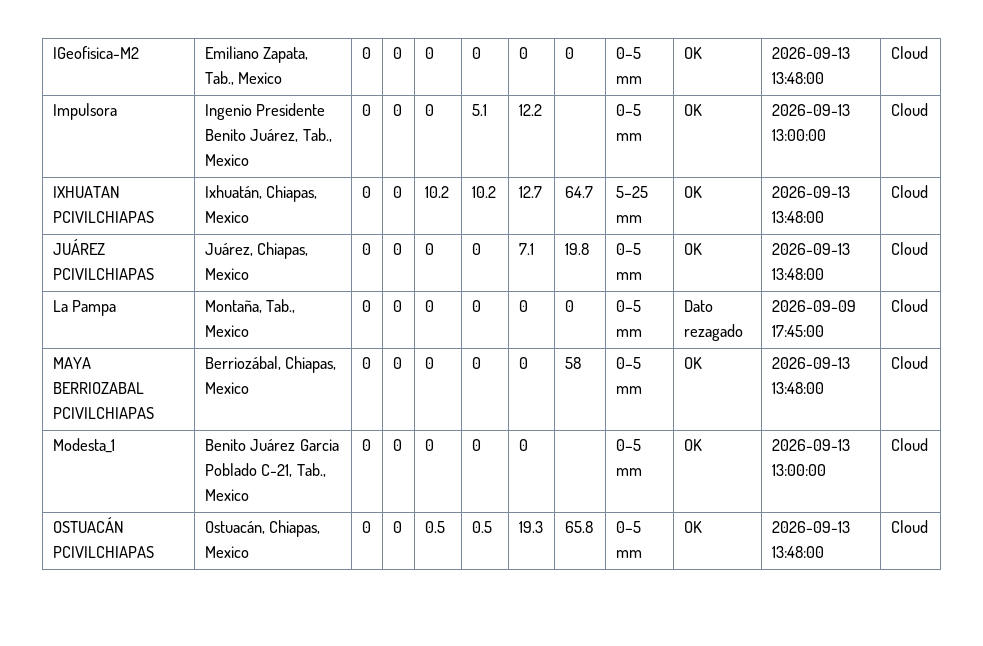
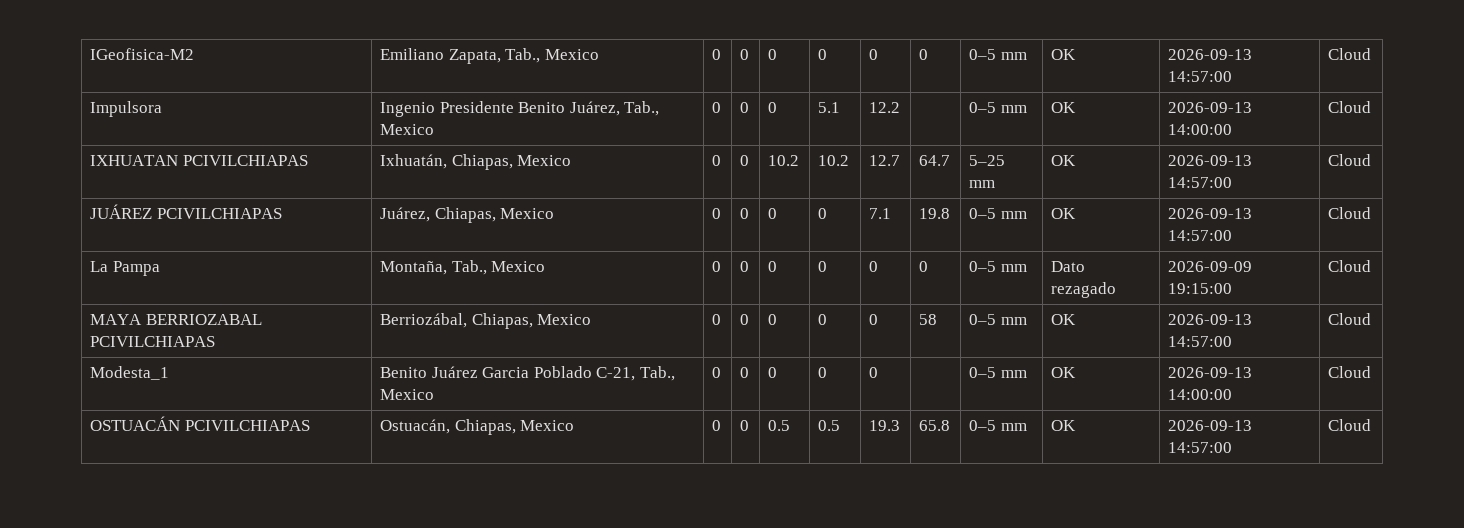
[771,72,824,84] 13:48:00 -> [1168,71,1233,82] 14:57:00
[771,129,826,141] 13:00:00 -> [1168,124,1233,135] 14:00:00
[771,211,824,223] 13:48:00 -> [1168,177,1233,188] 14:57:00
[771,268,824,280] 13:48:00 -> [1168,230,1233,241] 14:57:00
[771,325,824,337] 17:45:00 -> [1168,283,1233,294] 19:15:00
[771,382,824,394] 13:48:00 -> [1168,336,1233,347] 14:57:00
[771,464,826,476] 13:00:00 -> [1168,389,1233,400] 14:00:00
[771,546,824,558] 13:48:00 -> [1168,442,1233,453] 14:57:00

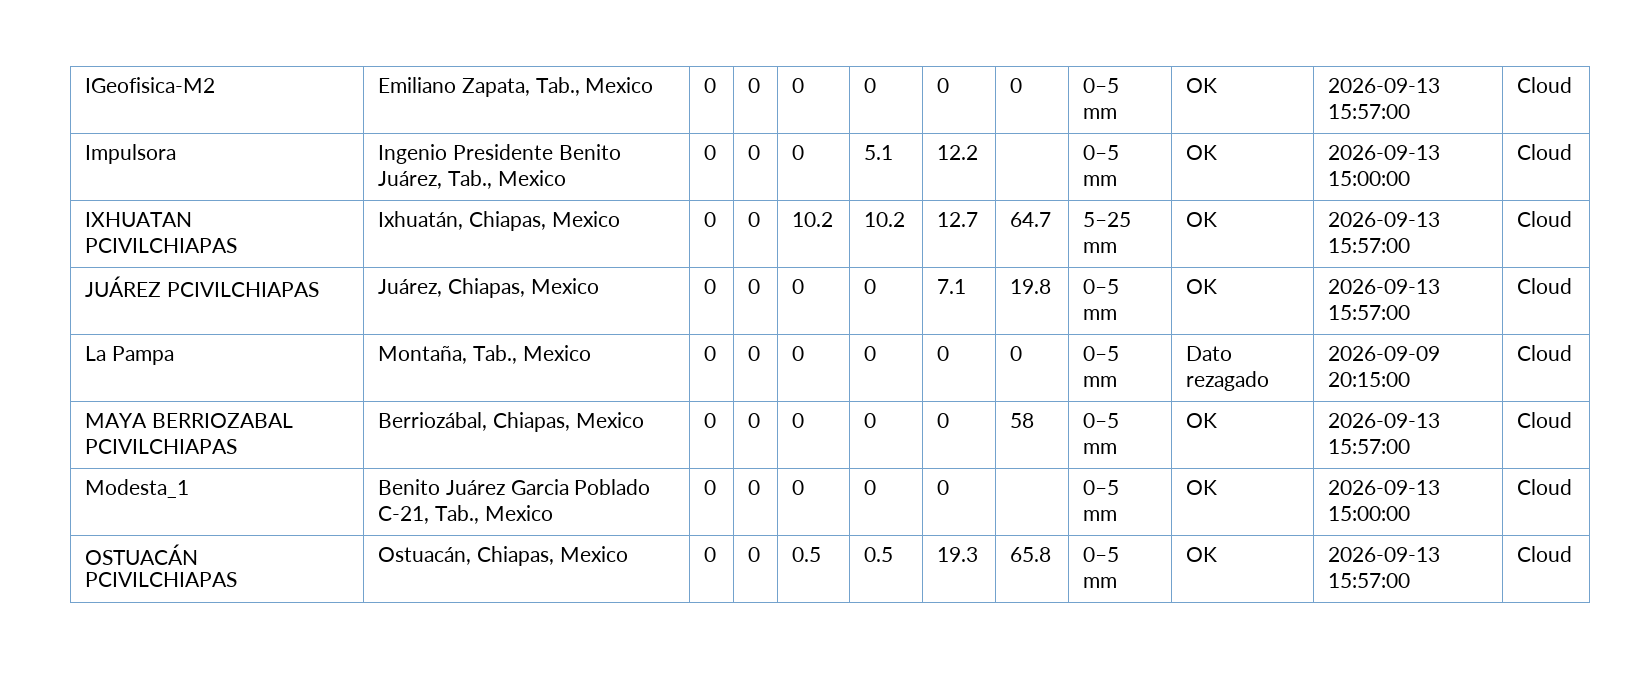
[1168,71,1233,82] 14:57:00 -> [1328,104,1411,119] 15:57:00
[1168,124,1233,135] 14:00:00 -> [1328,171,1411,186] 15:00:00
[1168,177,1233,188] 14:57:00 -> [1328,238,1411,253] 15:57:00
[1168,230,1233,241] 14:57:00 -> [1328,305,1411,320] 15:57:00
[1168,283,1233,294] 19:15:00 -> [1328,372,1411,387] 20:15:00
[1168,336,1233,347] 14:57:00 -> [1328,439,1411,454] 15:57:00
[1168,389,1233,400] 14:00:00 -> [1328,506,1411,521] 15:00:00
[1168,442,1233,453] 14:57:00 -> [1328,573,1411,588] 15:57:00

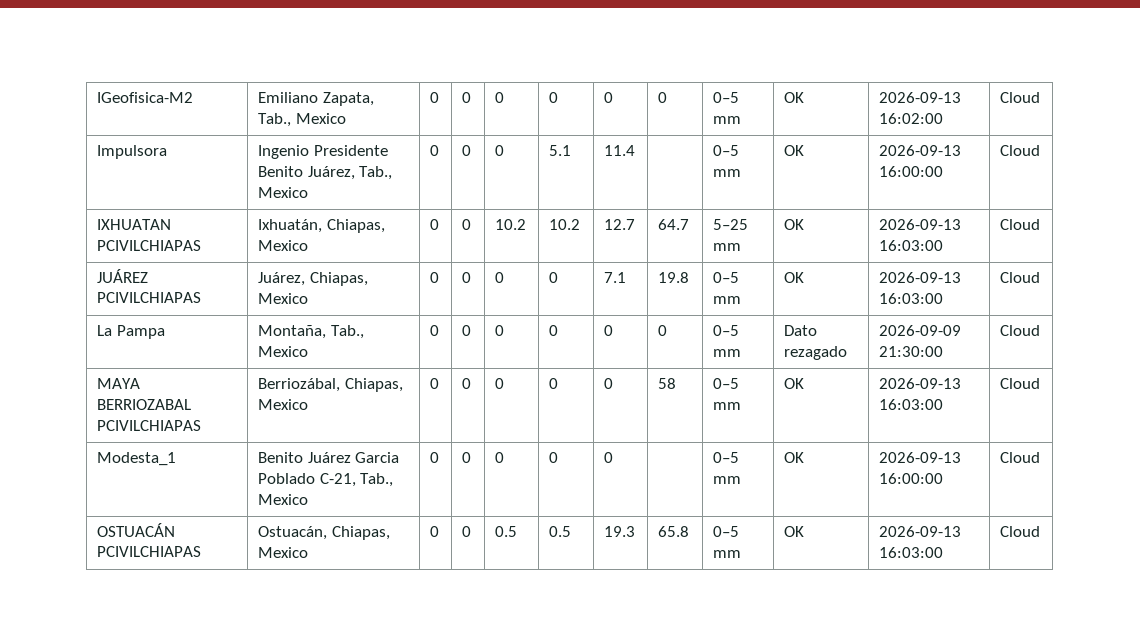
[1328,104,1411,119] 15:57:00 -> [879,113,944,124] 16:02:00
[937,145,979,160] [1083,145,1120,160] [1083,175,1118,186] [1186,145,1218,160] [1328,145,1441,160] [1328,171,1411,186] 12.2 | | 0–5 mm | OK | 2026-09-13 15:00:00 -> [604,145,636,156] [713,145,740,156] [713,169,742,177] [784,145,805,156] [879,145,962,156] [879,166,944,177] 11.4 | | 0–5 mm | OK | 2026-09-13 16:00:00
[1328,238,1411,253] 15:57:00 -> [879,240,944,251] 16:03:00
[1328,305,1411,320] 15:57:00 -> [879,293,944,304] 16:03:00
[1328,372,1411,387] 20:15:00 -> [879,346,944,357] 21:30:00
[1328,439,1411,454] 15:57:00 -> [879,399,944,410] 16:03:00
[1328,506,1411,521] 15:00:00 -> [879,473,944,484] 16:00:00
[1328,573,1411,588] 15:57:00 -> [879,547,944,558] 16:03:00

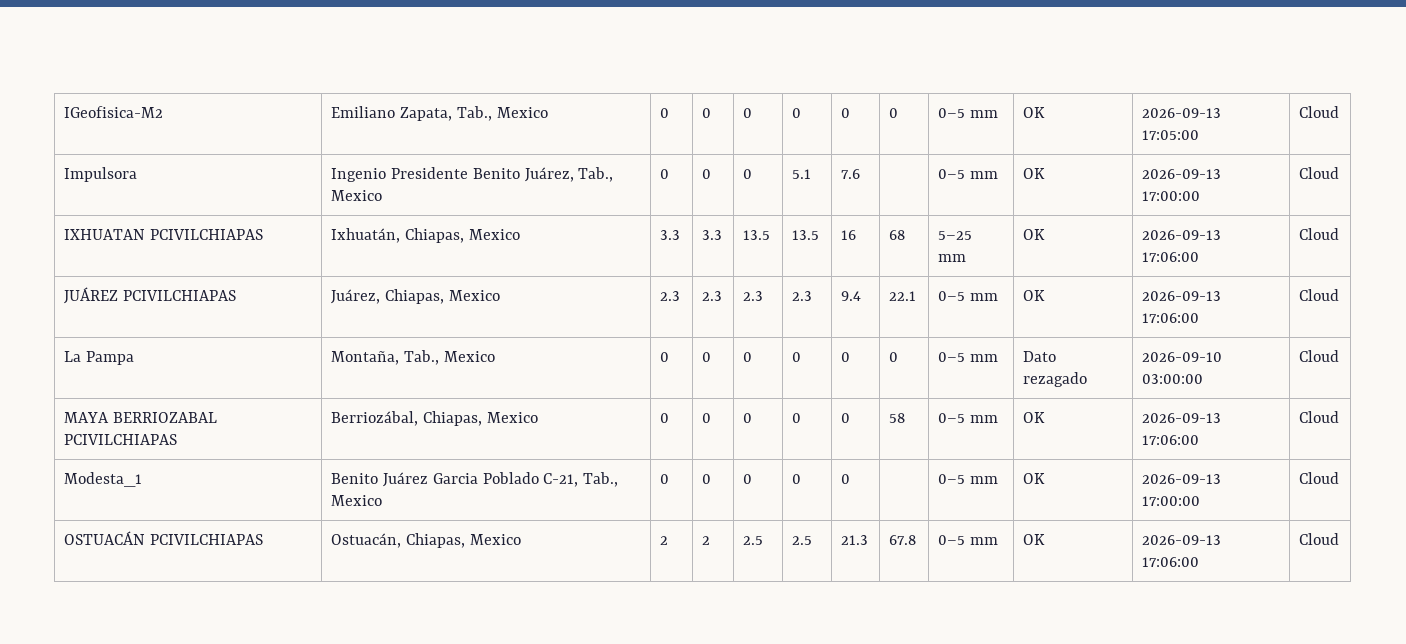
[879,113,944,124] 16:02:00 -> [1142,130,1200,140] 17:05:00
[604,145,636,156] [713,145,740,156] [713,169,742,177] [784,145,805,156] [879,145,962,156] [879,166,944,177] 11.4 | | 0–5 mm | OK | 2026-09-13 16:00:00 -> [841,169,861,179] [938,169,999,179] [1023,168,1046,179] [1142,169,1222,179] [1142,191,1201,201] 7.6 | | 0–5 mm | OK | 2026-09-13 17:00:00
[430,219,440,230] [462,219,472,230] [495,219,527,230] [549,219,581,230] [604,219,636,230] [658,219,690,230] 0 | 0 | 10.2 | 10.2 | 12.7 | 64.7 -> [660,230,681,240] [702,230,723,240] [743,230,771,240] [792,230,820,240] [841,230,857,240] [889,230,906,240] 3.3 | 3.3 | 13.5 | 13.5 | 16 | 68
[879,240,944,251] 16:03:00 -> [1142,252,1200,262] 17:06:00
[430,272,440,283] [462,272,472,283] [495,272,505,283] [549,272,559,283] [604,272,627,283] [658,272,690,283] [713,272,740,283] [713,296,742,304] [784,272,805,283] [879,272,962,283] [879,293,944,304] 0 | 0 | 0 | 0 | 7.1 | 19.8 | 0–5 mm | OK | 2026-09-13 16:03:00 -> [660,291,681,301] [702,291,723,301] [743,291,764,301] [792,291,813,301] [841,291,862,301] [889,291,917,301] [938,291,999,301] [1023,290,1046,301] [1142,291,1222,301] [1142,313,1200,323] 2.3 | 2.3 | 2.3 | 2.3 | 9.4 | 22.1 | 0–5 mm | OK | 2026-09-13 17:06:00
[879,325,962,336] [879,346,944,357] 2026-09-09 21:30:00 -> [1142,352,1223,362] [1142,374,1204,384] 2026-09-10 03:00:00
[879,399,944,410] 16:03:00 -> [1142,435,1200,445] 17:06:00
[879,473,944,484] 16:00:00 -> [1142,496,1201,506] 17:00:00
[430,526,440,537] [462,526,472,537] [495,526,518,537] [549,526,572,537] [604,526,636,537] [658,526,690,537] [713,526,740,537] [713,550,742,558] [784,526,805,537] [879,526,962,537] [879,547,944,558] 0 | 0 | 0.5 | 0.5 | 19.3 | 65.8 | 0–5 mm | OK | 2026-09-13 16:03:00 -> [660,536,669,545] [702,536,711,545] [743,536,764,545] [792,536,813,545] [841,535,869,545] [889,535,917,545] [938,535,999,545] [1023,534,1046,545] [1142,535,1222,545] [1142,557,1200,567] 2 | 2 | 2.5 | 2.5 | 21.3 | 67.8 | 0–5 mm | OK | 2026-09-13 17:06:00

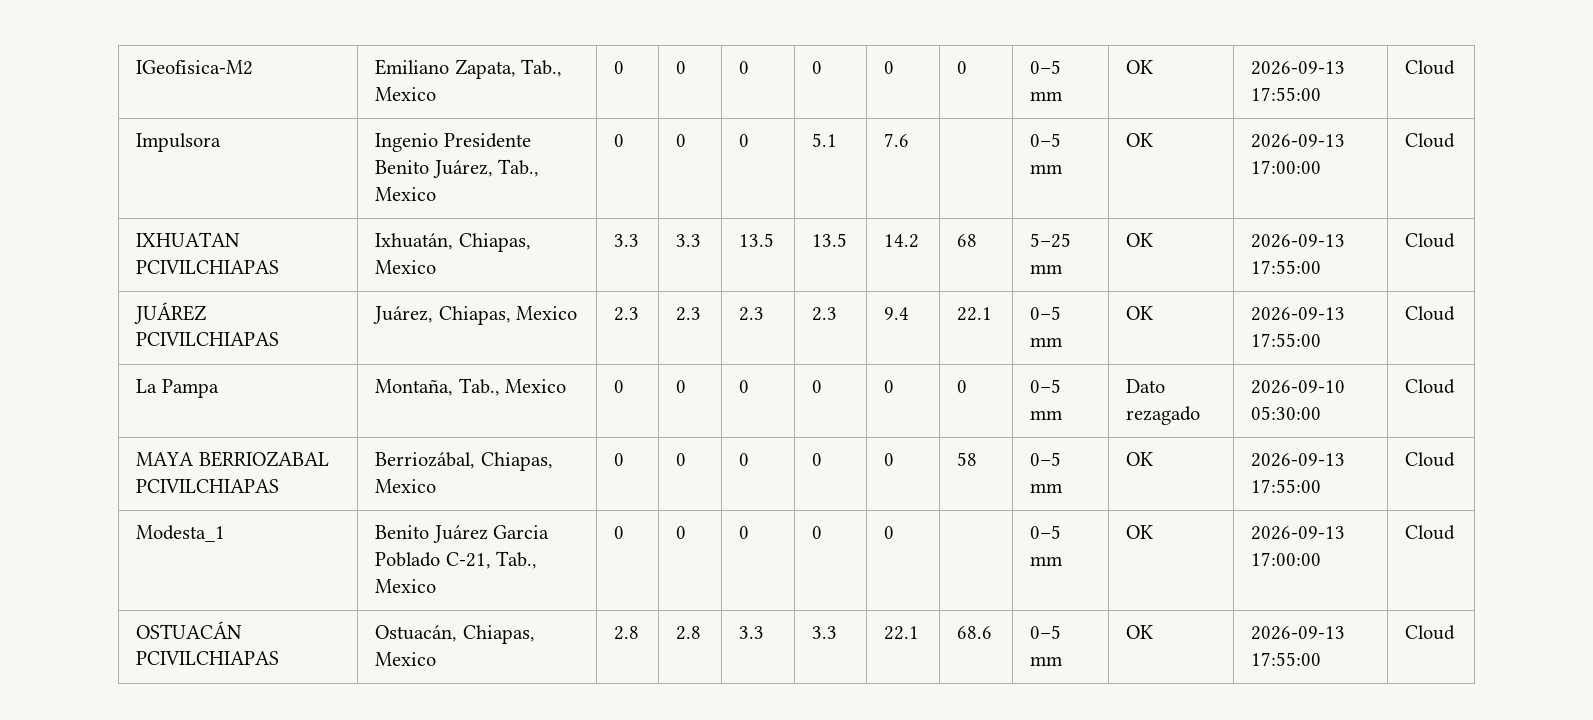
[1142,130,1200,140] 17:05:00 -> [1251,87,1322,101] 17:55:00
[841,230,857,240] 16 -> [884,234,920,248] 14.2
[1142,252,1200,262] 17:06:00 -> [1251,260,1322,274] 17:55:00
[1142,313,1200,323] 17:06:00 -> [1251,333,1322,347] 17:55:00
[1142,374,1204,384] 03:00:00 -> [1251,406,1322,420] 05:30:00
[1142,435,1200,445] 17:06:00 -> [1251,479,1322,493] 17:55:00
[660,536,669,545] [702,536,711,545] [743,536,764,545] [792,536,813,545] [841,535,869,545] [889,535,917,545] [938,535,999,545] [1023,534,1046,545] [1142,535,1222,545] [1142,557,1200,567] 2 | 2 | 2.5 | 2.5 | 21.3 | 67.8 | 0–5 mm | OK | 2026-09-13 17:06:00 -> [614,626,640,640] [676,626,702,640] [739,626,765,639] [812,626,838,639] [884,626,920,640] [957,626,993,639] [1030,625,1062,639] [1030,656,1064,666] [1126,625,1154,639] [1251,626,1346,640] [1251,652,1322,666] 2.8 | 2.8 | 3.3 | 3.3 | 22.1 | 68.6 | 0–5 mm | OK | 2026-09-13 17:55:00

